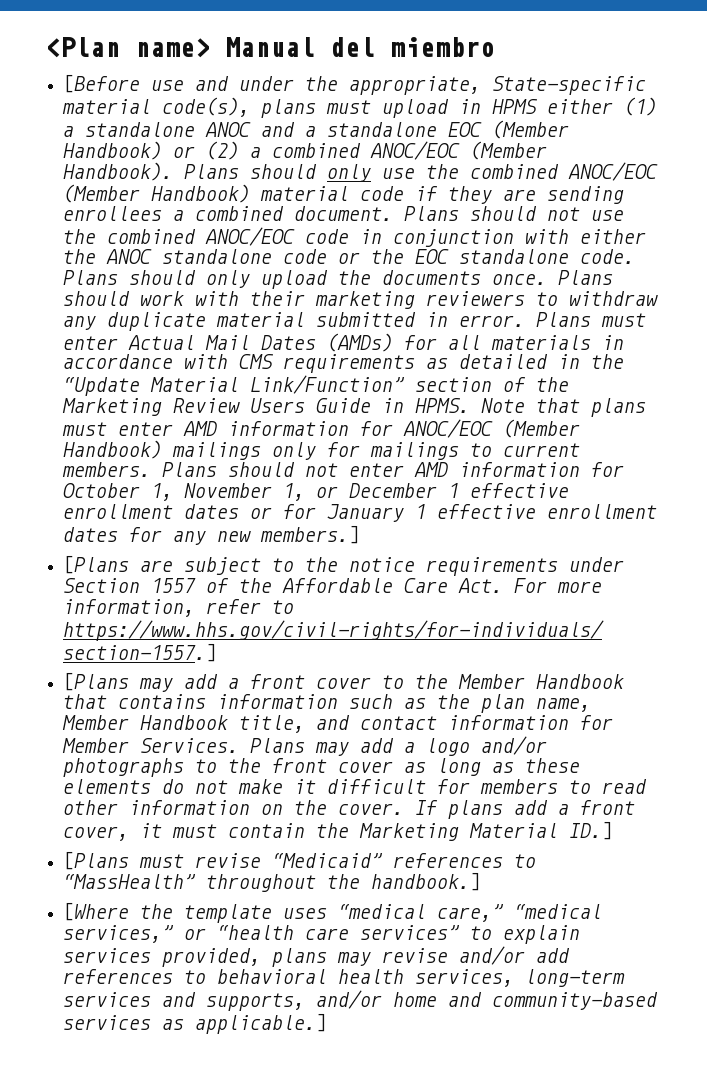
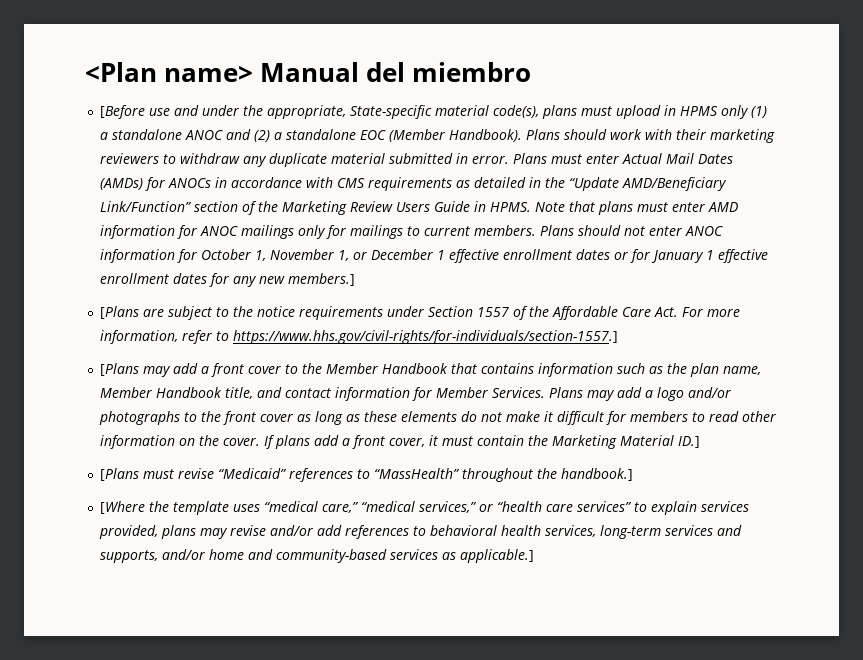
[547,99,614,114] either -> [721,105,750,119] only
(296, 129) none -> [254,130,271,142] (2)
[63,141,548,160] [63,162,659,182] [63,184,625,204] [63,206,625,221] [63,227,647,247] [63,249,636,264] [63,270,548,289] Handbook) or (2) a combined ANOC/EOC (Member Handbook). Plans should only use the combined ANOC/EOC (Member Handbook) material code if they are sending enrollees a combined document. Plans should not use the combined ANOC/EOC code in conjunction with either the ANOC standalone code or the EOC standalone code. Plans should only upload the documents once. -> [449,129,523,142] Handbook).
[448,335,592,350] all materials -> [168,178,212,188] ANOCs
[150,377,240,392] Material -> [622,177,728,191] AMD/Beneficiary
[403,419,581,438] [63,440,163,459] ANOC/EOC (Member Handbook) -> [200,226,239,236] ANOC
[414,462,449,477] AMD -> [685,226,724,236] ANOC

